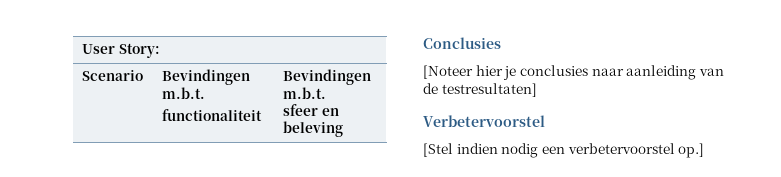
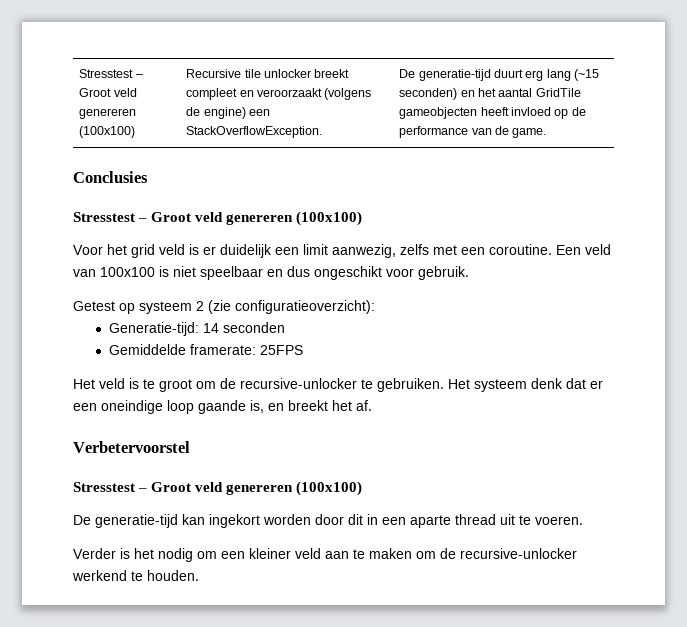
[82,43,160,58] [82,70,144,81] [162,69,251,85] [162,87,206,99] [162,109,263,121] [283,69,372,85] [283,87,327,99] [283,104,339,116] [283,121,344,137] [423,37,501,49] [423,65,724,80] [423,83,537,97] [423,115,545,127] [423,143,705,158] User Story: // Scenario | Bevindingen m.b.t. // functionaliteit | Bevindingen m.b.t. // sfeer en beleving // Conclusies // [Noteer hier je conclusies naar aanleiding van de testresultaten] // Verbetervoorstel // [Stel indien nodig een verbetervoorstel op.] -> [79,69,143,78] [79,88,137,97] [79,108,137,119] [79,126,136,138] [186,69,350,78] [186,88,372,100] [186,107,270,119] [186,126,323,138] [399,69,600,81] [399,88,581,100] [399,107,586,119] [399,126,547,138] [73,171,148,183] [73,211,363,226] [73,244,611,258] [73,266,469,280] [73,300,375,314] [109,322,286,336] [109,344,304,355] [73,378,603,392] [73,400,372,414] [73,441,190,453] [73,481,363,496] [73,514,583,528] [73,548,577,562] [72,570,199,581] Stresstest – Groot veld genereren (100x100) | Recursive tile unlocker breekt compleet en veroorzaakt (volgens de engine) een StackOverflowException. | De generatie-tijd duurt erg lang (~15 seconden) en het aantal GridTile gameobjecten heeft invloed op de performance van de game. // Conclusies // Stresstest – Groot veld genereren (100x100) // Voor het grid veld is er duidelijk een limit aanwezig, zelfs met een coroutine. Een veld van 100x100 is niet speelbaar en dus ongeschikt voor gebruik. // Getest op systeem 2 (zie configuratieoverzicht): // Generatie-tijd: 14 seconden // Gemiddelde framerate: 25FPS // Het veld is te groot om de recursive-unlocker te gebruiken. Het systeem denk dat er een oneindige loop gaande is, en breekt het af. // Verbetervoorstel // Stresstest – Groot veld genereren (100x100) // De generatie-tijd kan ingekort worden door dit in een aparte thread uit te voeren. // Verder is het nodig om een kleiner veld aan te maken om de recursive-unlocker werkend te houden.

